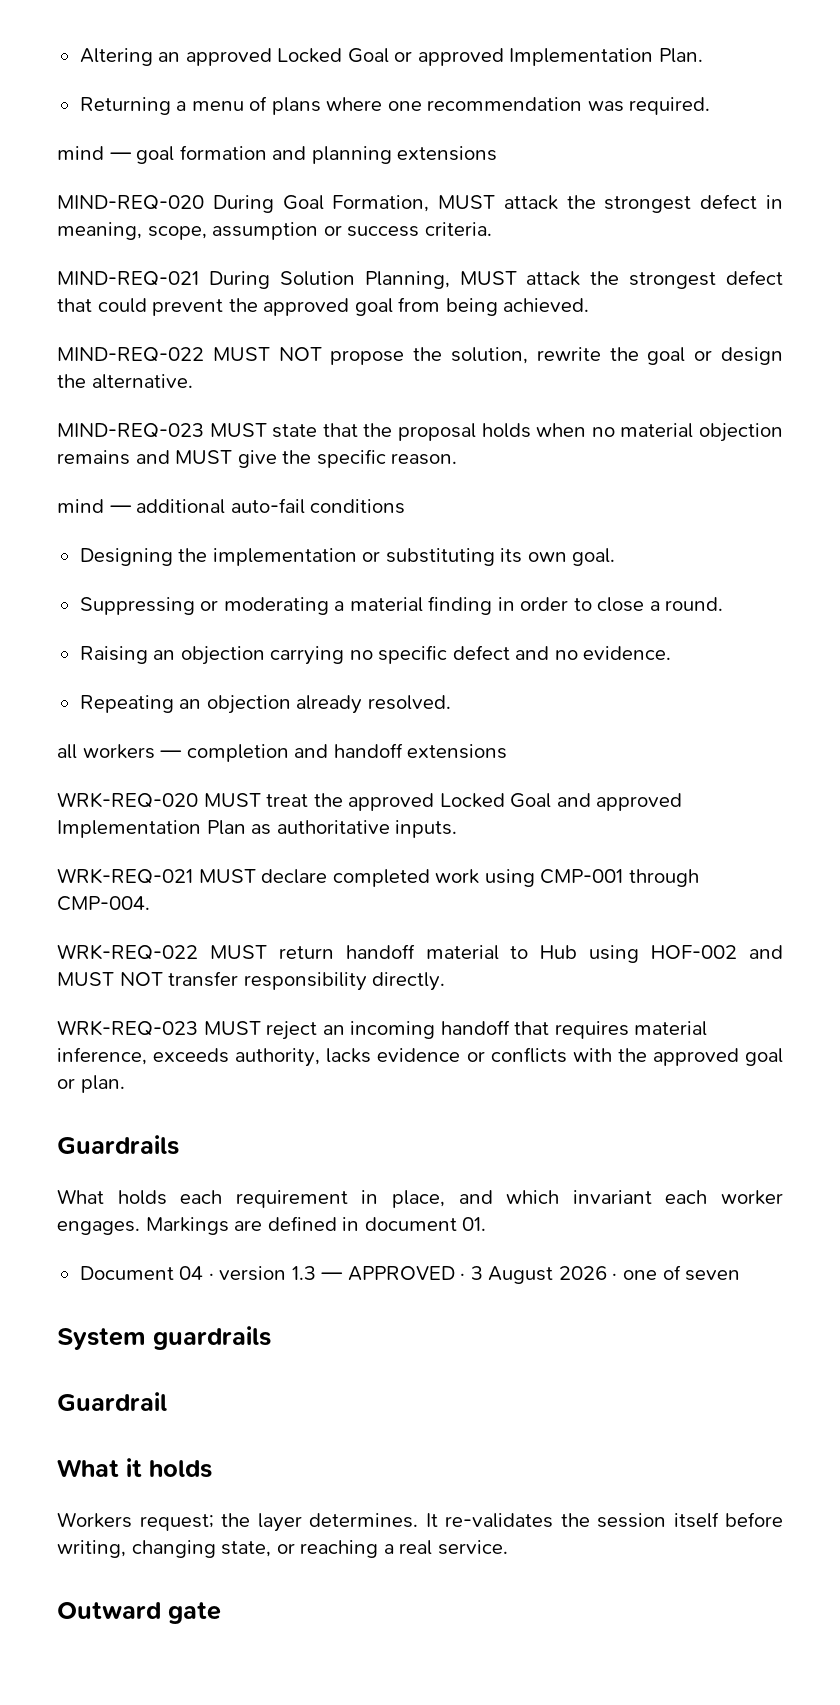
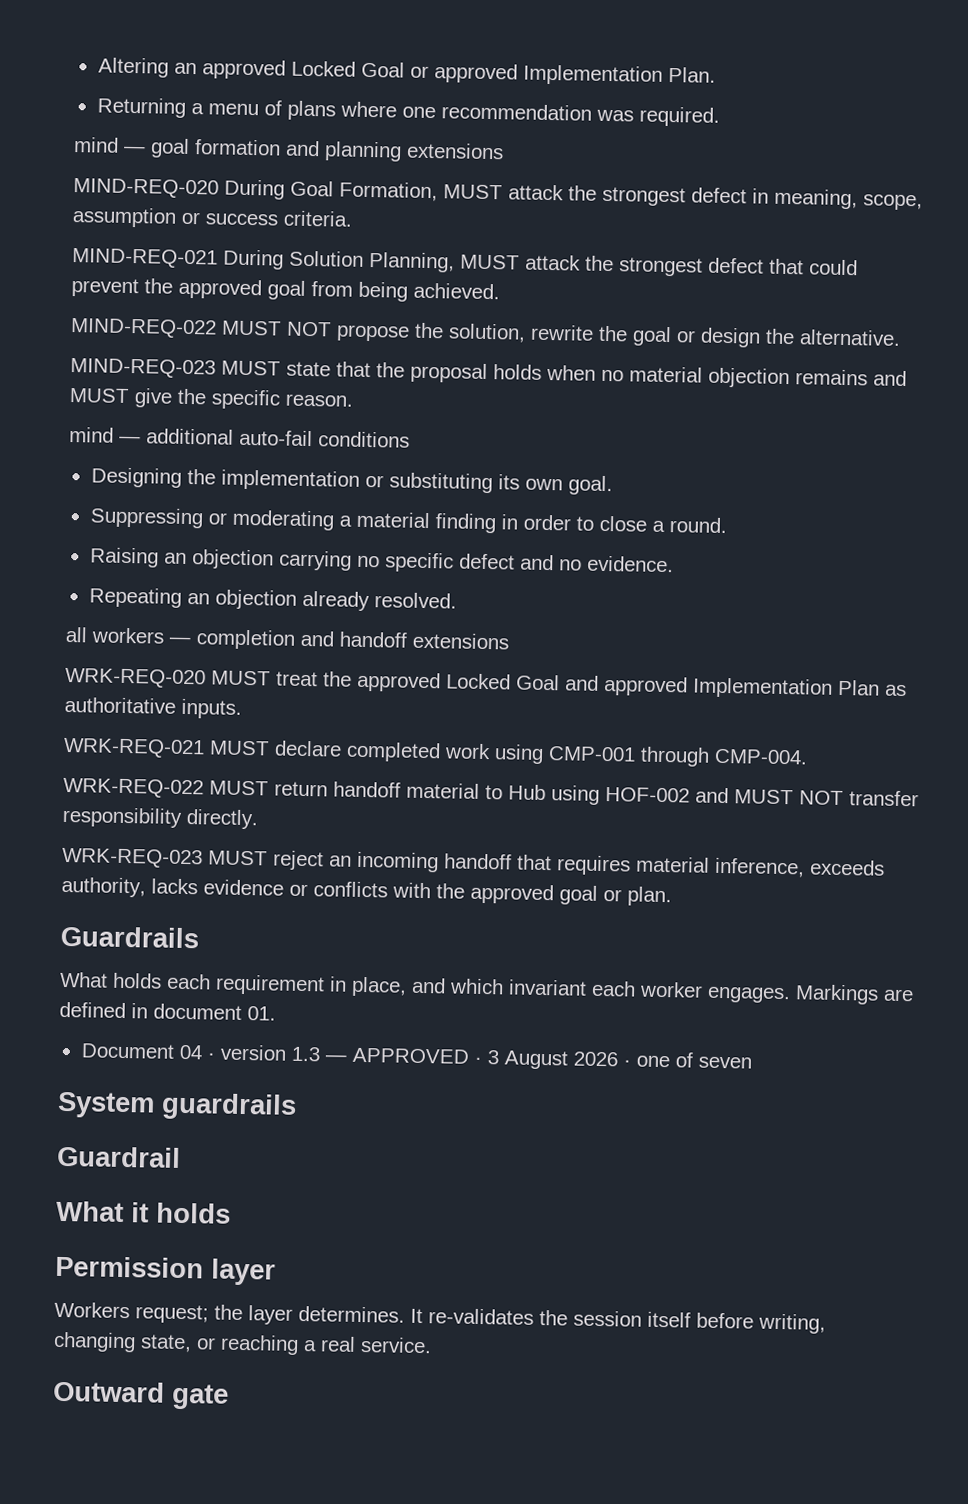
(212, 1469) none -> [55,1255,276,1286] // Permission layer

